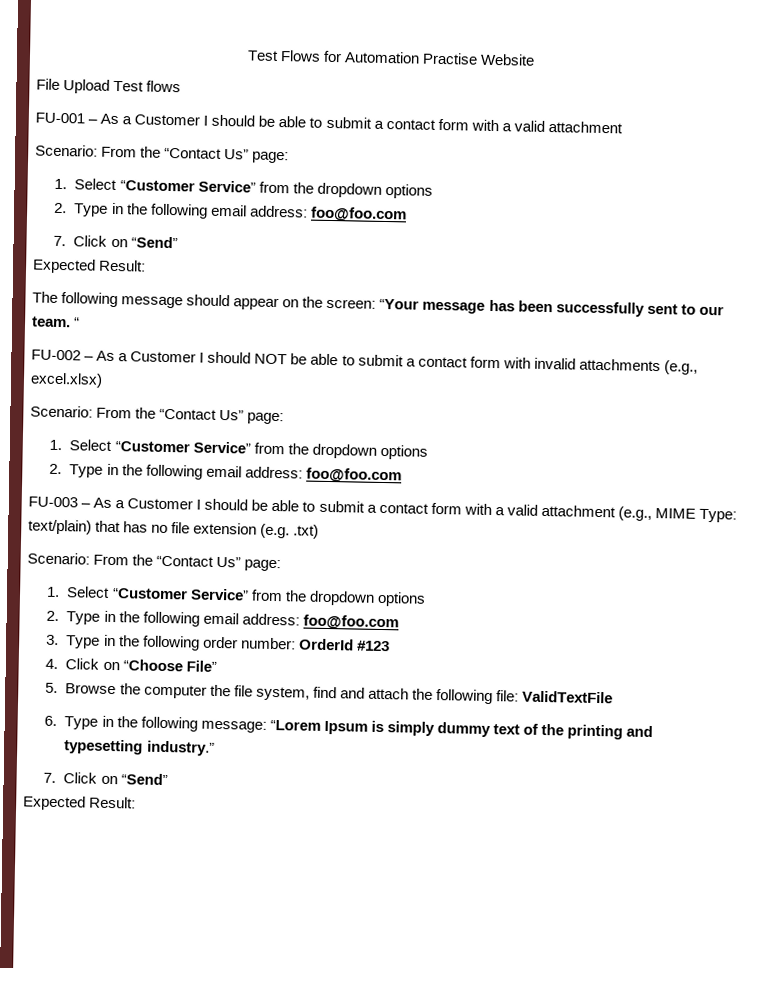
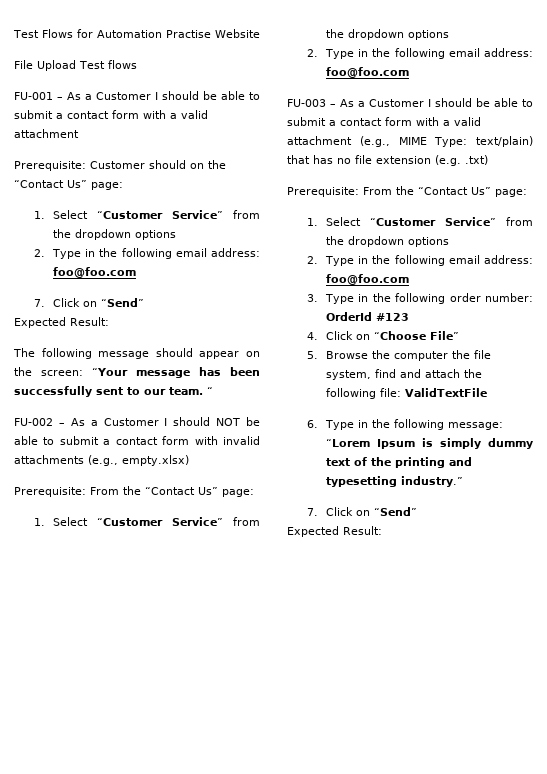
[35,144,138,158] Scenario: From -> [14,160,204,171] Prerequisite: Customer should on
[30,372,103,388] [30,405,93,418] excel.xlsx) // Scenario: -> [122,455,189,466] [14,487,86,497] empty.xlsx) // Prerequisite:
[27,552,90,565] Scenario: -> [287,187,359,197] Prerequisite:

